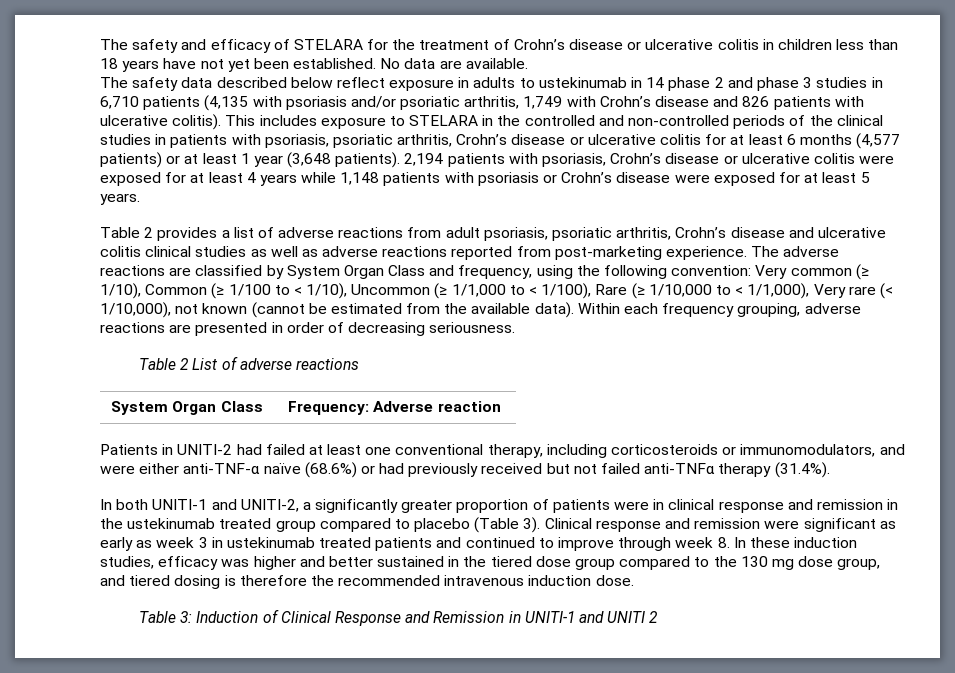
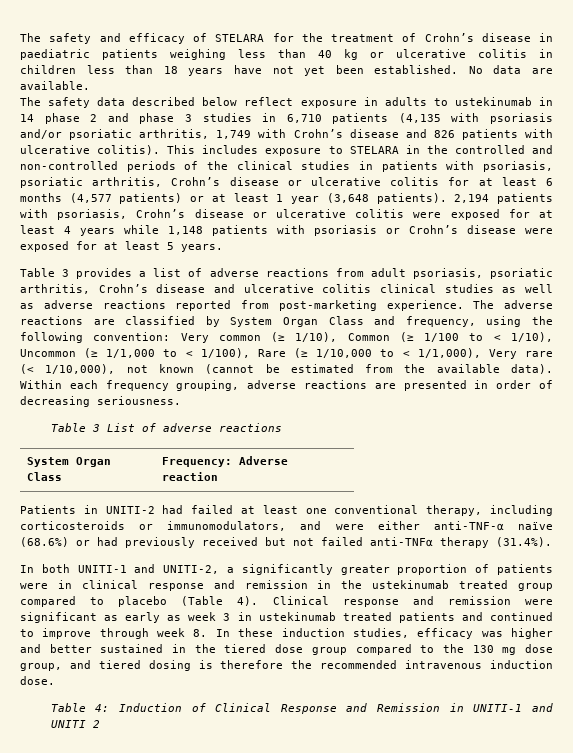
(624, 44) none -> [539,33,553,42] [20,49,358,60] in paediatric patients weighing less than 40 kg
[144,227,154,238] 2 -> [62,269,70,277] 3
[180,358,190,370] 2 -> [91,424,100,432] 3
[523,517,541,533] 3). -> [237,596,259,606] 4).
[180,611,193,623] 3: -> [95,704,110,712] 4:

